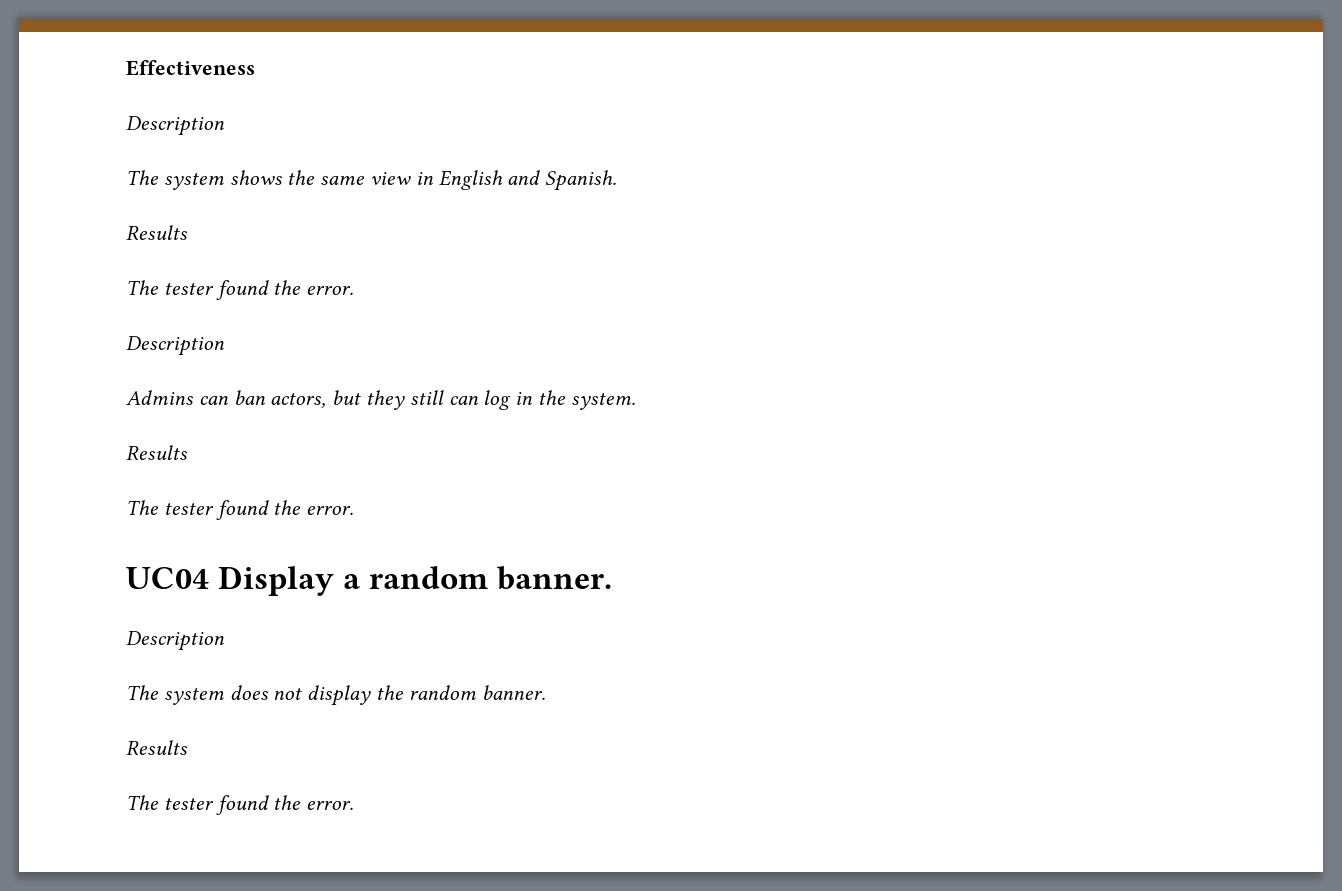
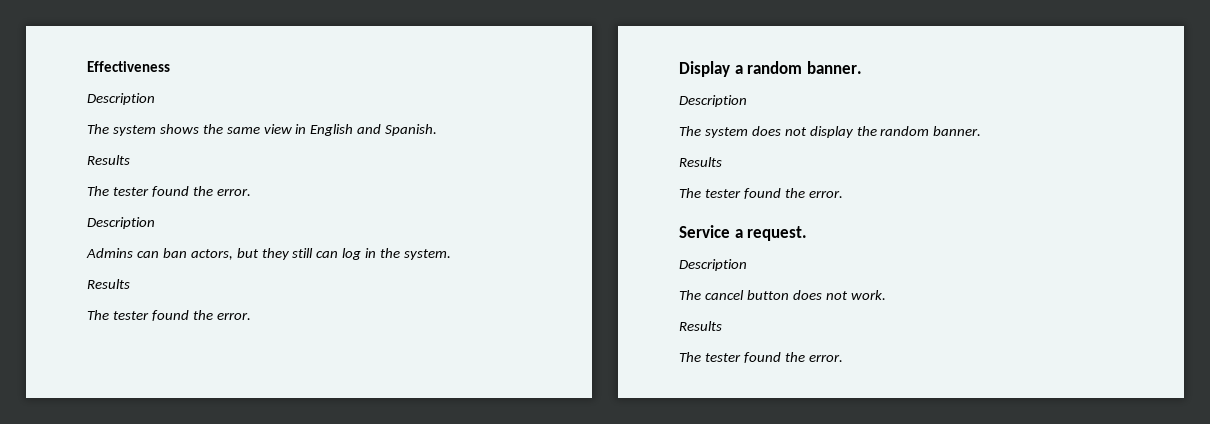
[126,567,209,589] UC04 -> (251, 316) none
(355, 805) none -> [679,225,808,241] [679,259,747,271] [679,290,886,300] [679,321,722,331] [679,352,843,363] // Service a request. // Description // The cancel button does not work. // Results // The tester found the error.

